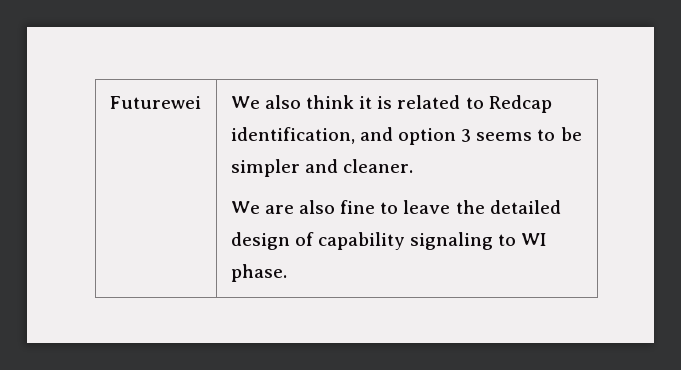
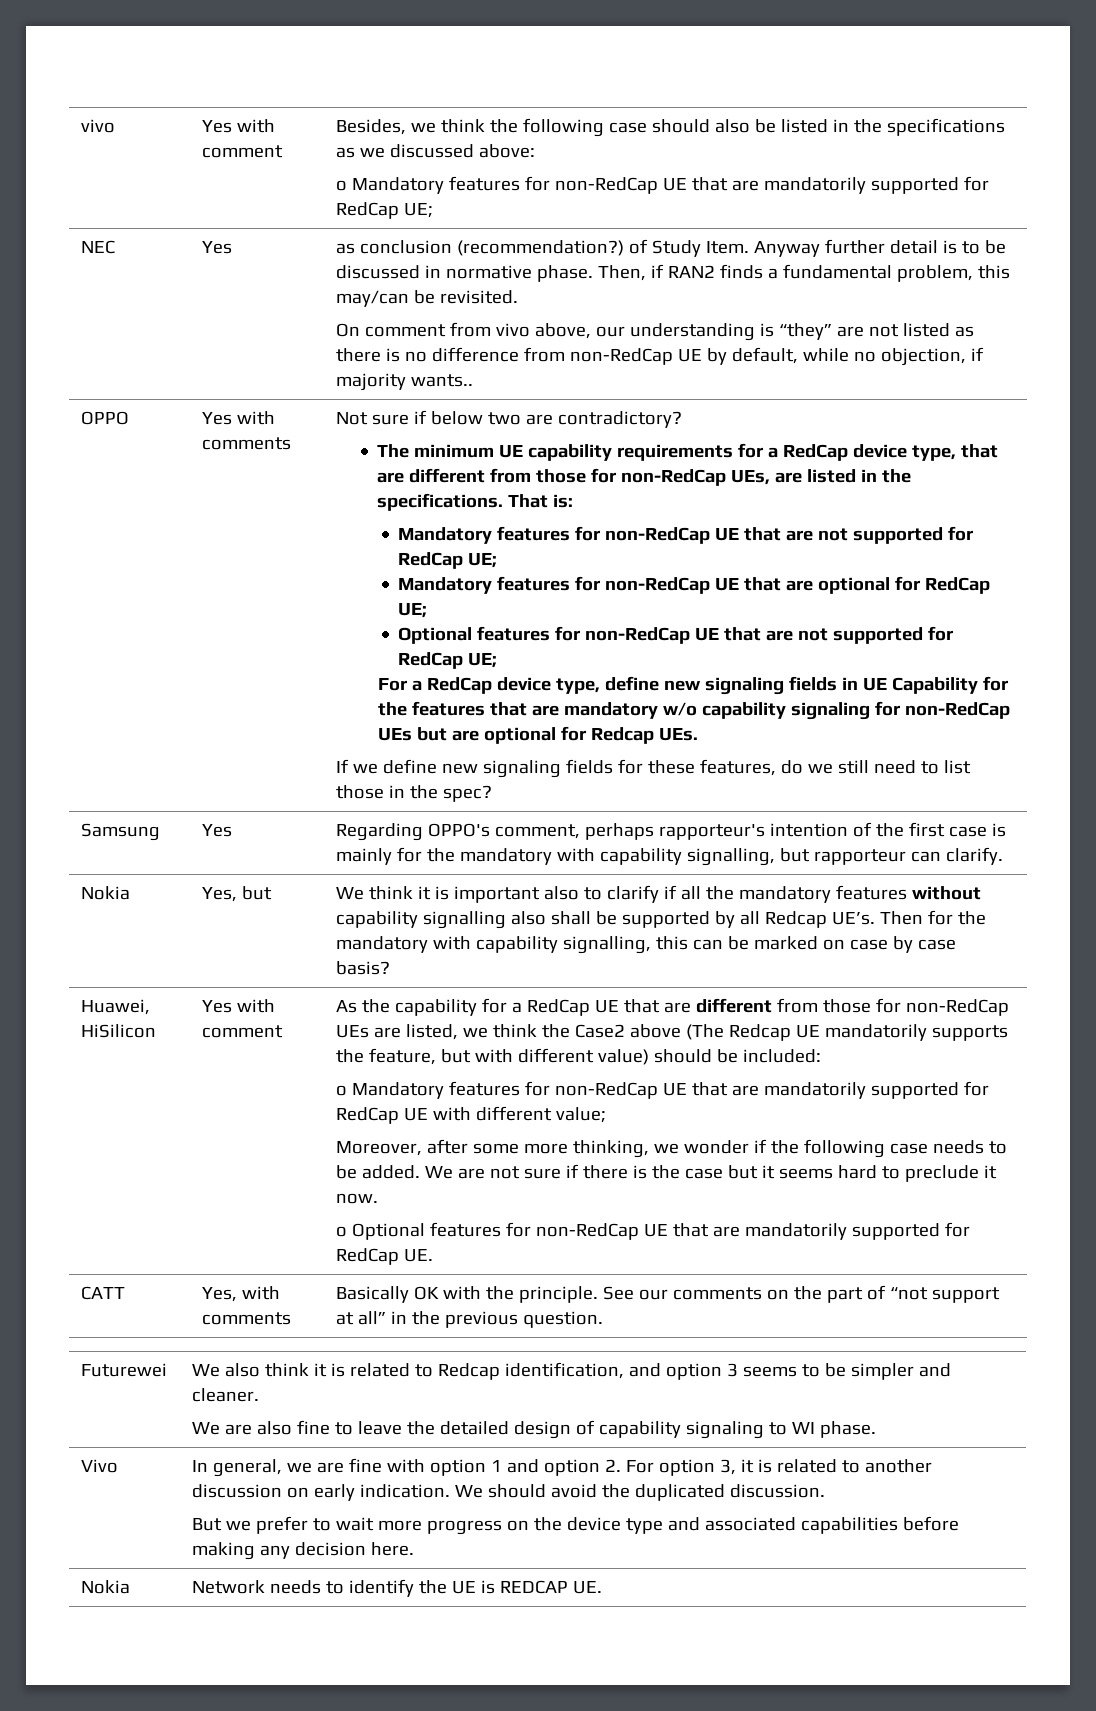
(109, 102) none -> [81,119,116,133] [202,119,276,133] [202,145,284,158] [336,118,1006,137] [336,144,536,158] [336,176,990,194] [336,202,434,219] [81,240,116,254] [202,241,233,254] [336,239,1007,257] [336,264,1011,282] [336,290,519,307] [336,322,975,341] [336,347,985,366] [336,373,474,391] [81,411,130,425] [202,411,276,425] [202,437,292,450] [336,410,683,428] [377,443,999,461] [377,468,912,486] [377,493,574,511] [398,526,975,544] [398,552,498,569] [398,576,991,594] [398,603,428,618] [398,626,955,644] [398,652,498,669] [378,676,1010,695] [378,701,1011,720] [378,726,699,744] [336,759,972,778] [336,785,493,802] [81,823,161,841] [202,824,233,837] [336,822,1007,841] [336,847,1004,866] [81,886,131,900] [202,886,273,902] [336,885,982,903] [336,910,987,929] [336,936,957,954] [336,961,391,975] [81,999,151,1015] [81,1024,157,1038] [202,999,276,1013] [202,1025,284,1038] [336,998,1010,1016] [336,1024,1009,1041] [336,1048,822,1065] [336,1081,990,1099] [336,1106,607,1124] [336,1139,1008,1158] [336,1164,998,1182] [336,1193,379,1204] [336,1222,971,1240] [336,1248,434,1265] [81,1286,126,1300] [202,1286,281,1302] [202,1312,292,1325] [336,1285,1001,1303] [336,1311,604,1328] vivo | Yes with comment | Besides, we think the following case should also be listed in the specifications as we discussed above: // o Mandatory features for non-RedCap UE that are mandatorily supported for RedCap UE; // NEC | Yes | as conclusion (recommendation?) of Study Item. Anyway further detail is to be discussed in normative phase. Then, if RAN2 finds a fundamental problem, this may/can be revisited. // On comment from vivo above, our understanding is “they” are not listed as there is no difference from non-RedCap UE by default, while no objection, if majority wants.. // OPPO | Yes with comments | Not sure if below two are contradictory? // The minimum UE capability requirements for a RedCap device type, that are different from those for non-RedCap UEs, are listed in the specifications. That is: // Mandatory features for non-RedCap UE that are not supported for RedCap UE; // Mandatory features for non-RedCap UE that are optional for RedCap UE; // Optional features for non-RedCap UE that are not supported for RedCap UE; // For a RedCap device type, define new signaling fields in UE Capability for the features that are mandatory w/o capability signaling for non-RedCap UEs but are optional for Redcap UEs. // If we define new signaling fields for these features, do we still need to list those in the spec? // Samsung | Yes | Regarding OPPO's comment, perhaps rapporteur's intention of the first case is mainly for the mandatory with capability signalling, but rapporteur can clarify. // Nokia | Yes, but | We think it is important also to clarify if all the mandatory features without capability signalling also shall be supported by all Redcap UE’s. Then for the mandatory with capability signalling, this can be marked on case by case basis? // Huawei, HiSilicon | Yes with comment | As the capability for a RedCap UE that are different from those for non-RedCap UEs are listed, we think the Case2 above (The Redcap UE mandatorily supports the feature, but with different value) should be included: // o Mandatory features for non-RedCap UE that are mandatorily supported for RedCap UE with different value; // Moreover, after some more thinking, we wonder if the following case needs to be added. We are not sure if there is the case but it seems hard to preclude it now. // o Optional features for non-RedCap UE that are mandatorily supported for RedCap UE. // CATT | Yes, with comments | Basically OK with the principle. See our comments on the part of “not support at all” in the previous question. //
(287, 273) none -> [81,1459,119,1473] [192,1458,933,1477] [192,1484,826,1501] [192,1516,960,1535] [192,1542,415,1560] [81,1580,131,1594] [192,1579,603,1597] // Vivo | In general, we are fine with option 1 and option 2. For option 3, it is related to another discussion on early indication. We should avoid the duplicated discussion. // But we prefer to wait more progress on the device type and associated capabilities before making any decision here. // Nokia | Network needs to identify the UE is REDCAP UE.

